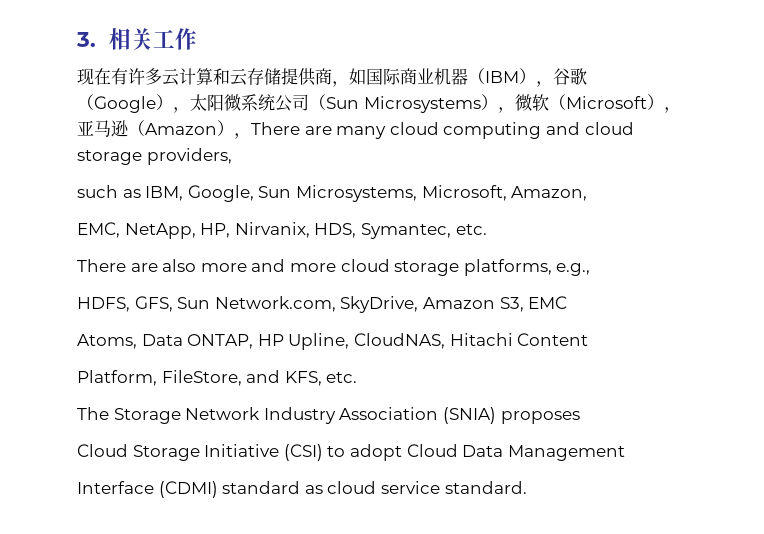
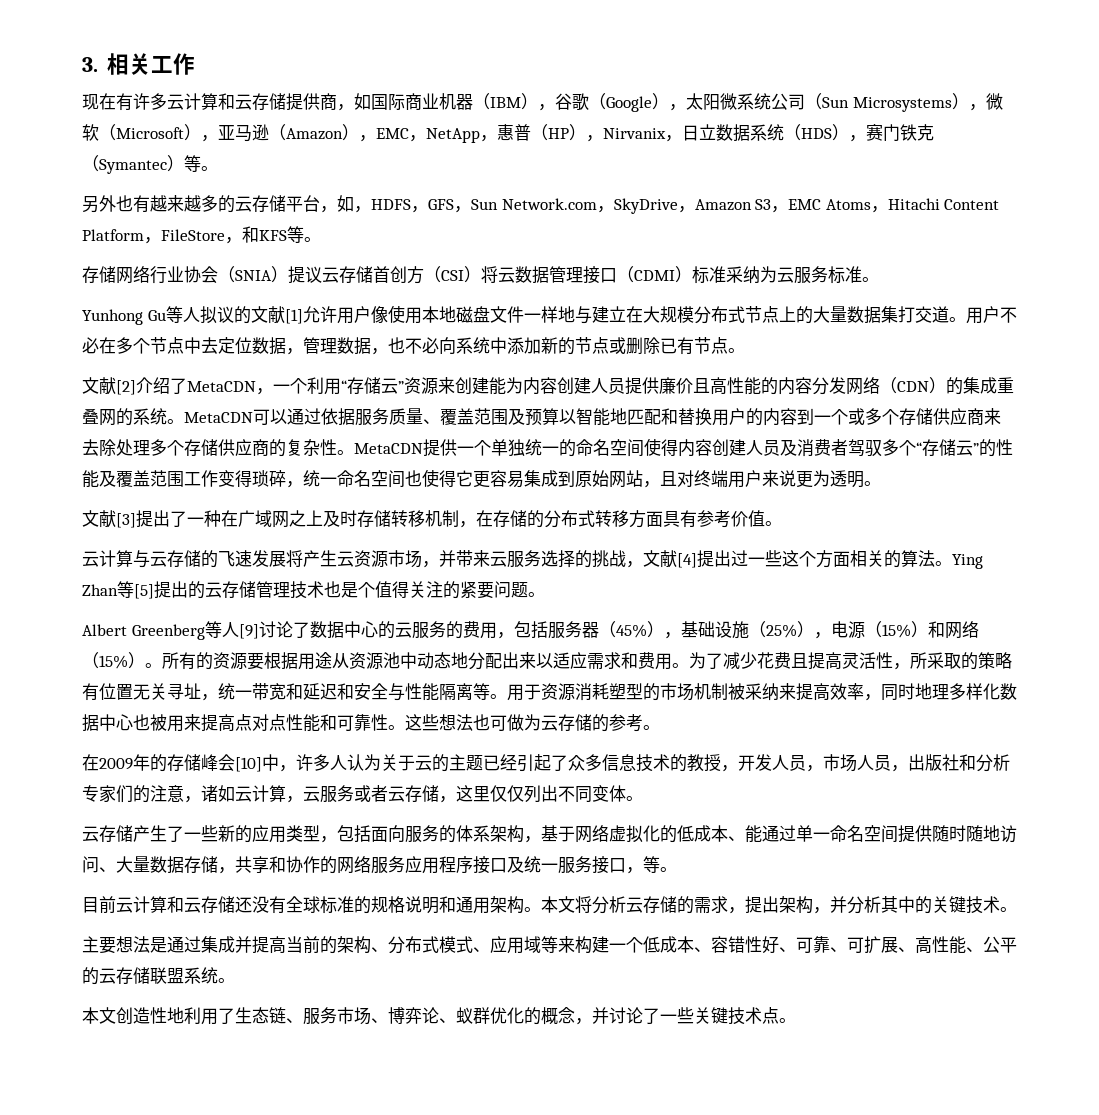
[251,122,634,139] [77,148,232,165] [77,185,588,202] [77,222,487,239] [77,259,591,276] [77,296,568,313] [77,333,589,350] [77,370,358,386] [77,407,580,424] [77,444,625,461] [77,481,527,498] There are many cloud computing and cloud storage providers, // such as IBM, Google, Sun Microsystems, Microsoft, Amazon, // EMC, NetApp, HP, Nirvanix, HDS, Symantec, etc. // There are also more and more cloud storage platforms, e.g., // HDFS, GFS, Sun Network.com, SkyDrive, Amazon S3, EMC // Atoms, Data ONTAP, HP Upline, CloudNAS, Hitachi Content // Platform, FileStore, and KFS, etc. // The Storage Network Industry Association (SNIA) proposes // Cloud Storage Initiative (CSI) to adopt Cloud Data Management // Interface (CDMI) standard as cloud service standard. -> [376,123,934,143] [82,155,218,174] [82,195,1000,214] [82,226,321,244] [82,266,879,284] [82,305,1017,325] [82,337,745,355] [82,377,1014,395] [82,408,1001,426] [82,438,1013,457] [82,469,881,488] [82,510,782,528] [82,550,983,569] [82,581,545,599] [82,621,979,640] [82,652,1012,670] [82,683,1017,701] [82,714,660,732] [82,754,1010,772] [82,785,643,803] [82,825,1017,843] [82,856,677,874] [82,896,1017,914] [82,936,1017,954] [82,967,235,985] [82,1007,796,1025] EMC，NetApp，惠普（HP），Nirvanix，日立数据系统（HDS），赛门铁克（Symantec）等。 // 另外也有越来越多的云存储平台，如，HDFS，GFS，Sun Network.com，SkyDrive，Amazon S3，EMC Atoms，Hitachi Content Platform，FileStore，和KFS等。 // 存储网络行业协会（SNIA）提议云存储首创方（CSI）将云数据管理接口（CDMI）标准采纳为云服务标准。 // Yunhong Gu等人拟议的文献[1]允许用户像使用本地磁盘文件一样地与建立在大规模分布式节点上的大量数据集打交道。用户不必在多个节点中去定位数据，管理数据，也不必向系统中添加新的节点或删除已有节点。 // 文献[2]介绍了MetaCDN，一个利用“存储云”资源来创建能为内容创建人员提供廉价且高性能的内容分发网络（CDN）的集成重叠网的系统。MetaCDN可以通过依据服务质量、覆盖范围及预算以智能地匹配和替换用户的内容到一个或多个存储供应商来去除处理多个存储供应商的复杂性。MetaCDN提供一个单独统一的命名空间使得内容创建人员及消费者驾驭多个“存储云”的性能及覆盖范围工作变得琐碎，统一命名空间也使得它更容易集成到原始网站，且对终端用户来说更为透明。 // 文献[3]提出了一种在广域网之上及时存储转移机制，在存储的分布式转移方面具有参考价值。 // 云计算与云存储的飞速发展将产生云资源市场，并带来云服务选择的挑战，文献[4]提出过一些这个方面相关的算法。Ying Zhan等[5]提出的云存储管理技术也是个值得关注的紧要问题。 // Albert Greenberg等人[9]讨论了数据中心的云服务的费用，包括服务器（45%），基础设施（25%），电源（15%）和网络（15%）。所有的资源要根据用途从资源池中动态地分配出来以适应需求和费用。为了减少花费且提高灵活性，所采取的策略有位置无关寻址，统一带宽和延迟和安全与性能隔离等。用于资源消耗塑型的市场机制被采纳来提高效率，同时地理多样化数据中心也被用来提高点对点性能和可靠性。这些想法也可做为云存储的参考。 // 在2009年的存储峰会[10]中，许多人认为关于云的主题已经引起了众多信息技术的教授，开发人员，市场人员，出版社和分析专家们的注意，诸如云计算，云服务或者云存储，这里仅仅列出不同变体。 // 云存储产生了一些新的应用类型，包括面向服务的体系架构，基于网络虚拟化的低成本、能通过单一命名空间提供随时随地访问、大量数据存储，共享和协作的网络服务应用程序接口及统一服务接口，等。 // 目前云计算和云存储还没有全球标准的规格说明和通用架构。本文将分析云存储的需求，提出架构，并分析其中的关键技术。 // 主要想法是通过集成并提高当前的架构、分布式模式、应用域等来构建一个低成本、容错性好、可靠、可扩展、高性能、公平的云存储联盟系统。 // 本文创造性地利用了生态链、服务市场、博弈论、蚁群优化的概念，并讨论了一些关键技术点。

